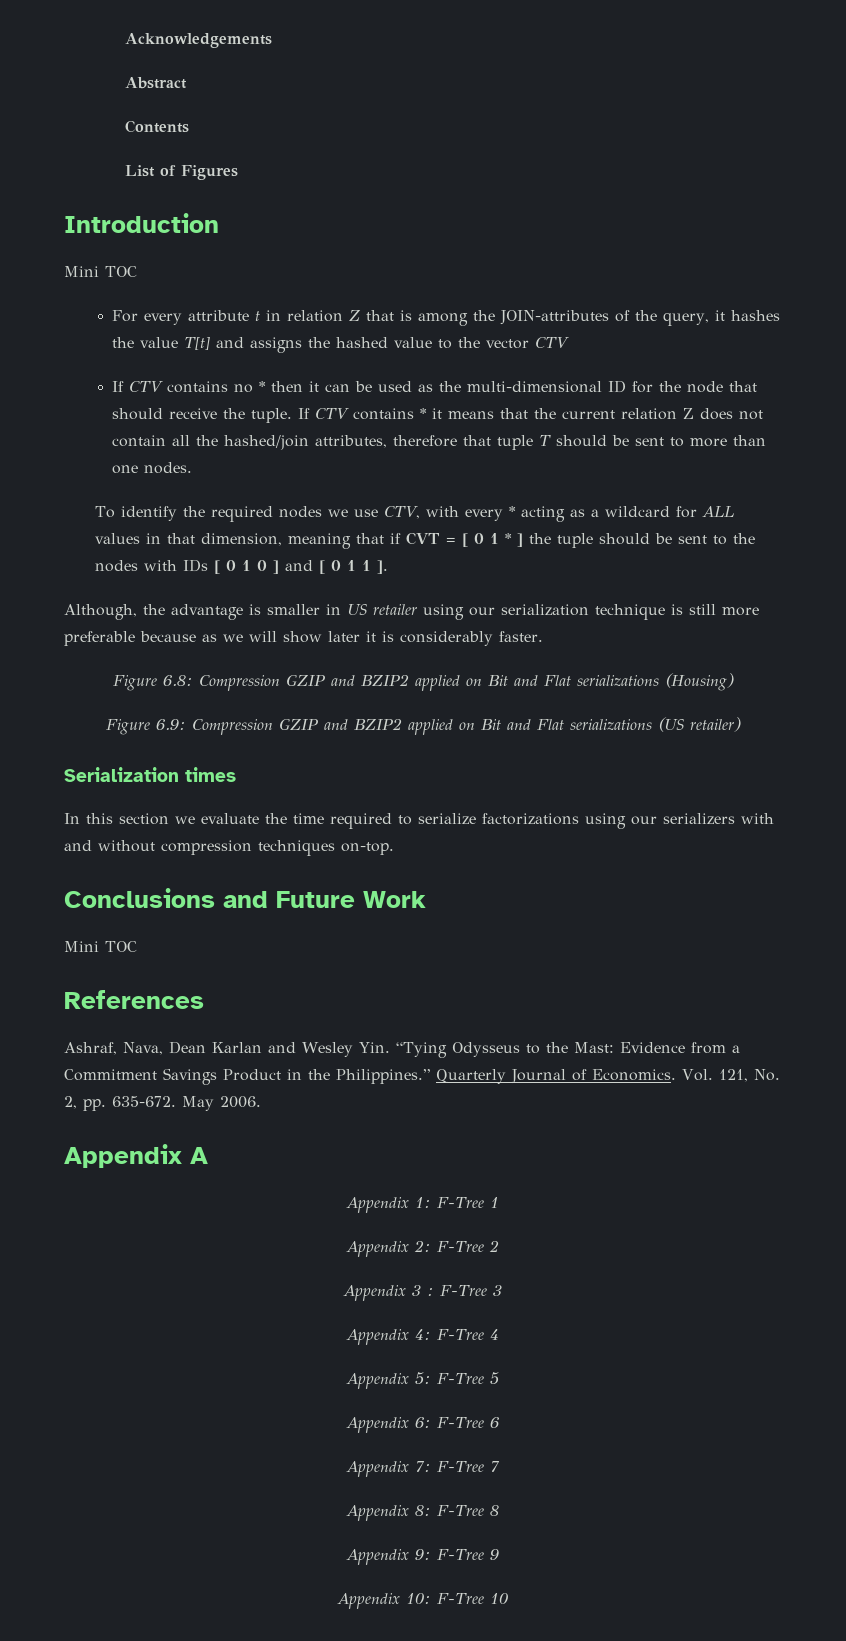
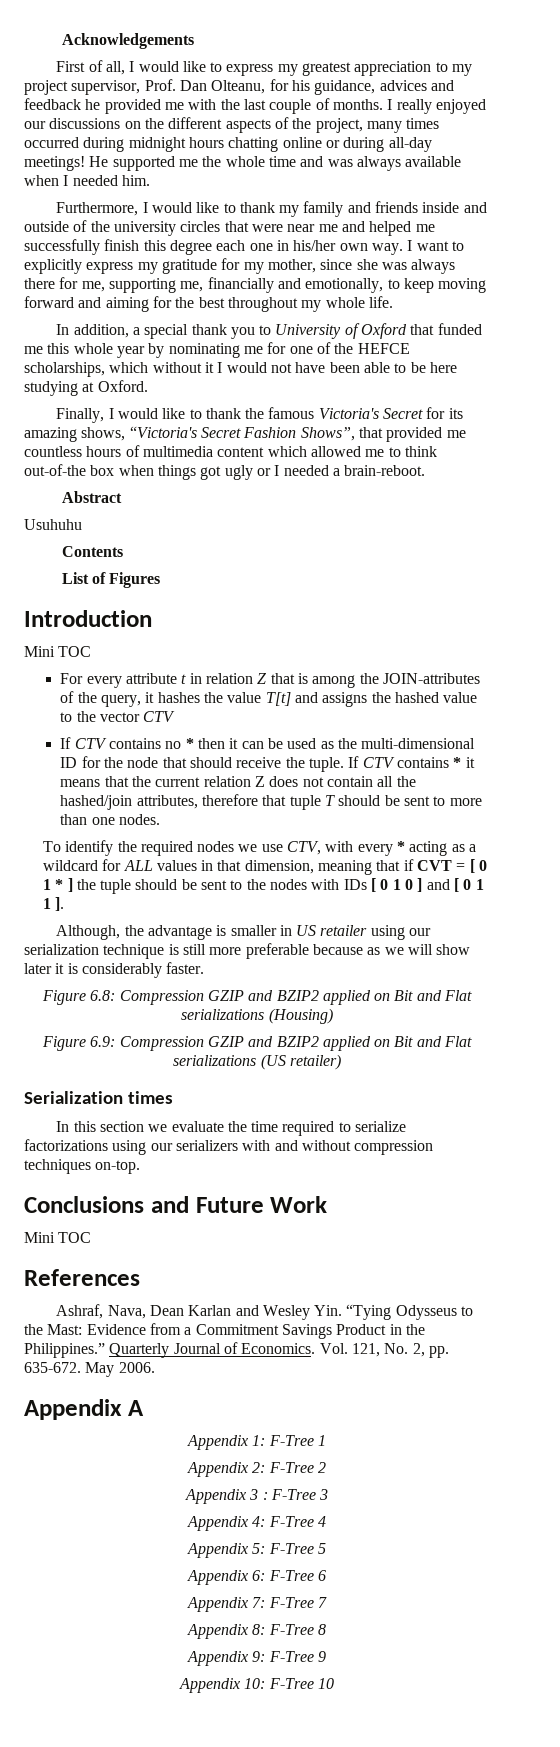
(273, 40) none -> [56,60,473,76] [24,79,454,95] [24,98,486,114] [24,117,440,133] [24,137,432,152] [24,156,462,171] [24,175,150,186] [56,201,487,217] [24,220,435,236] [24,239,464,255] [24,258,456,274] [24,277,487,293] [24,296,393,312] [56,323,482,339] [24,342,410,358] [24,362,457,377] [24,380,148,396] [56,407,463,423] [24,426,466,442] [24,445,437,457] [24,464,426,480] // First of all, I would like to express my greatest appreciation to my project supervisor, Prof. Dan Olteanu, for his guidance, advices and feedback he provided me with the last couple of months. I really enjoyed our discussions on the different aspects of the project, many times occurred during midnight hours chatting online or during all-day meetings! He supported me the whole time and was always available when I needed him. // Furthermore, I would like to thank my family and friends inside and outside of the university circles that were near me and helped me successfully finish this degree each one in his/her own way. I want to explicitly express my gratitude for my mother, since she was always there for me, supporting me, financially and emotionally, to keep moving forward and aiming for the best throughout my whole life. // In addition, a special thank you to University of Oxford that funded me this whole year by nominating me for one of the HEFCE scholarships, which without it I would not have been able to be here studying at Oxford. // Finally, I would like to thank the famous Victoria's Secret for its amazing shows, “Victoria's Secret Fashion Shows”, that provided me countless hours of multimedia content which allowed me to think out-of-the box when things got ugly or I needed a brain-reboot.
(188, 83) none -> [24,519,82,530] // Usuhuhu

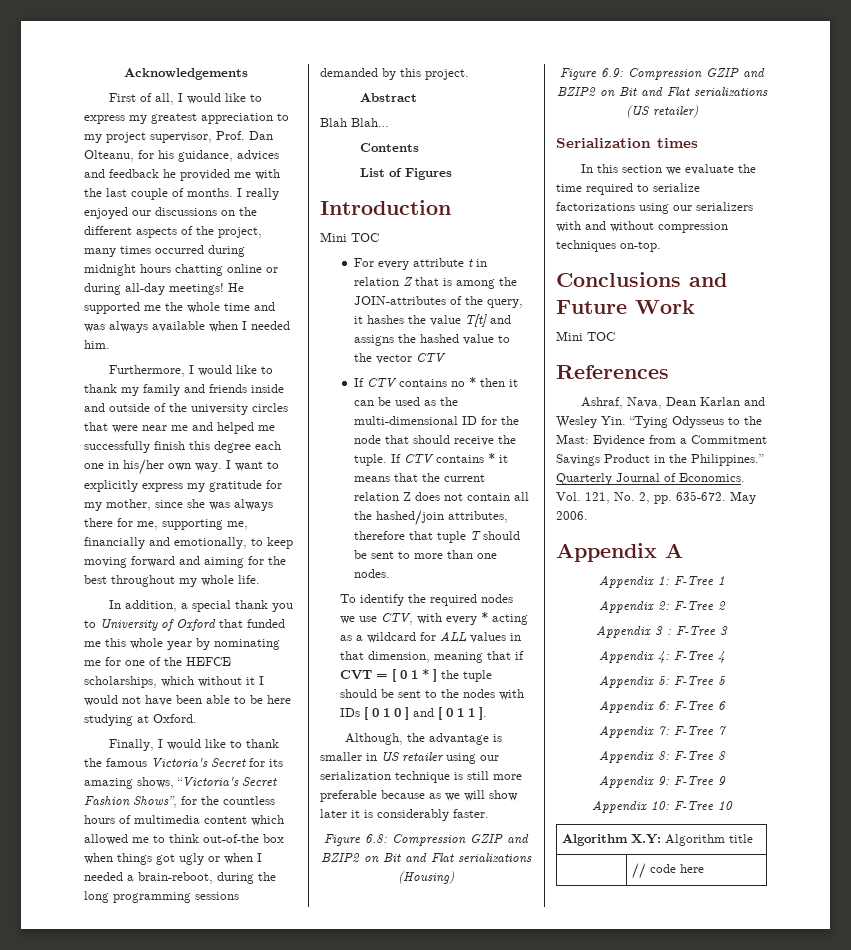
[358,427,466,442] that provided me -> [181,796,219,805] for the
(271, 472) none -> [224,853,253,864] when
[344,465,426,476] brain-reboot. -> [138,872,276,884] [84,891,239,903] [320,68,469,80] brain-reboot, during the long programming sessions demanded by this project.
[24,519,82,530] Usuhuhu -> [320,118,389,127] Blah Blah…
[322,990,371,1005] applied -> (360, 857) none
[322,1036,371,1051] applied -> (596, 91) none
(334, 1683) none -> [561,834,753,846] [631,863,704,879] // Algorithm X.Y: Algorithm title // | // code here

